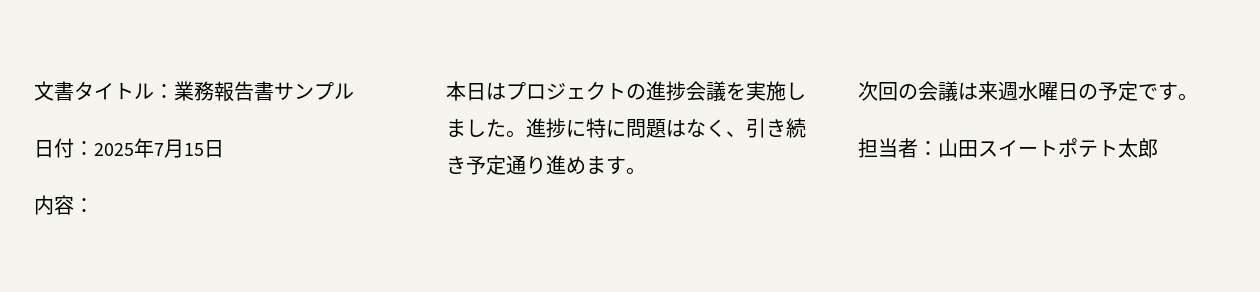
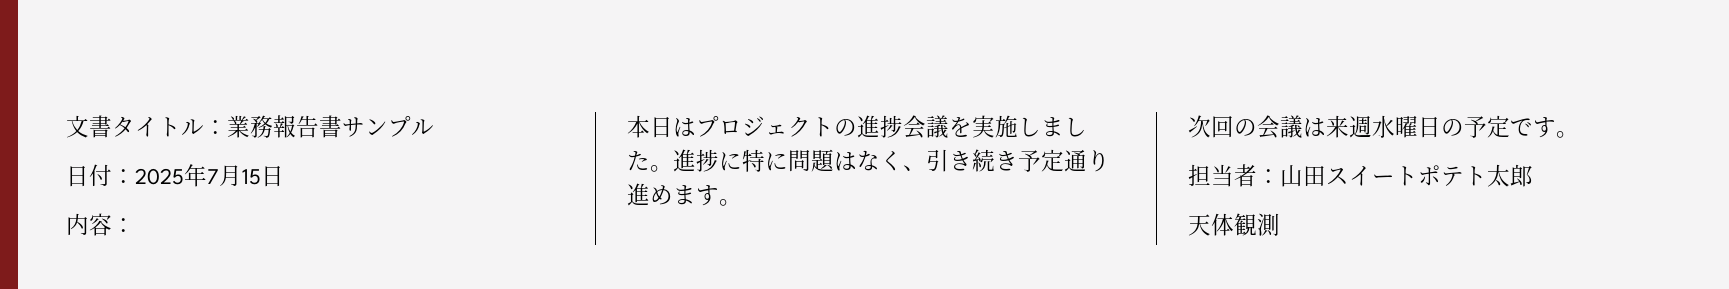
(1158, 148) none -> [1188,213,1280,236] // 天体観測

